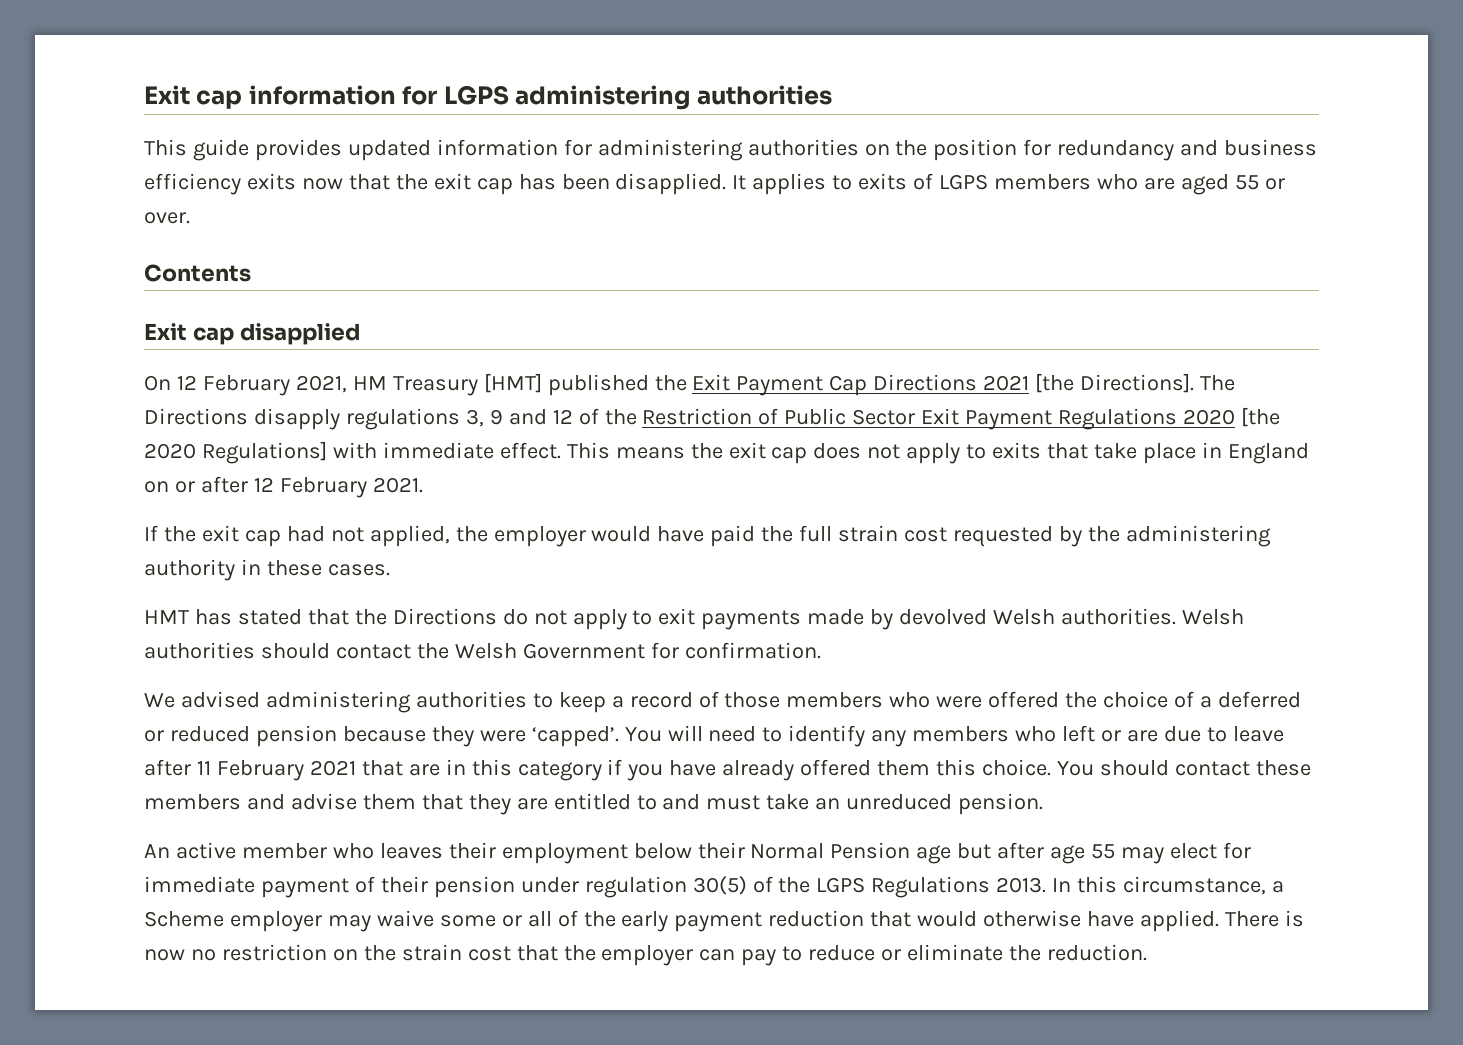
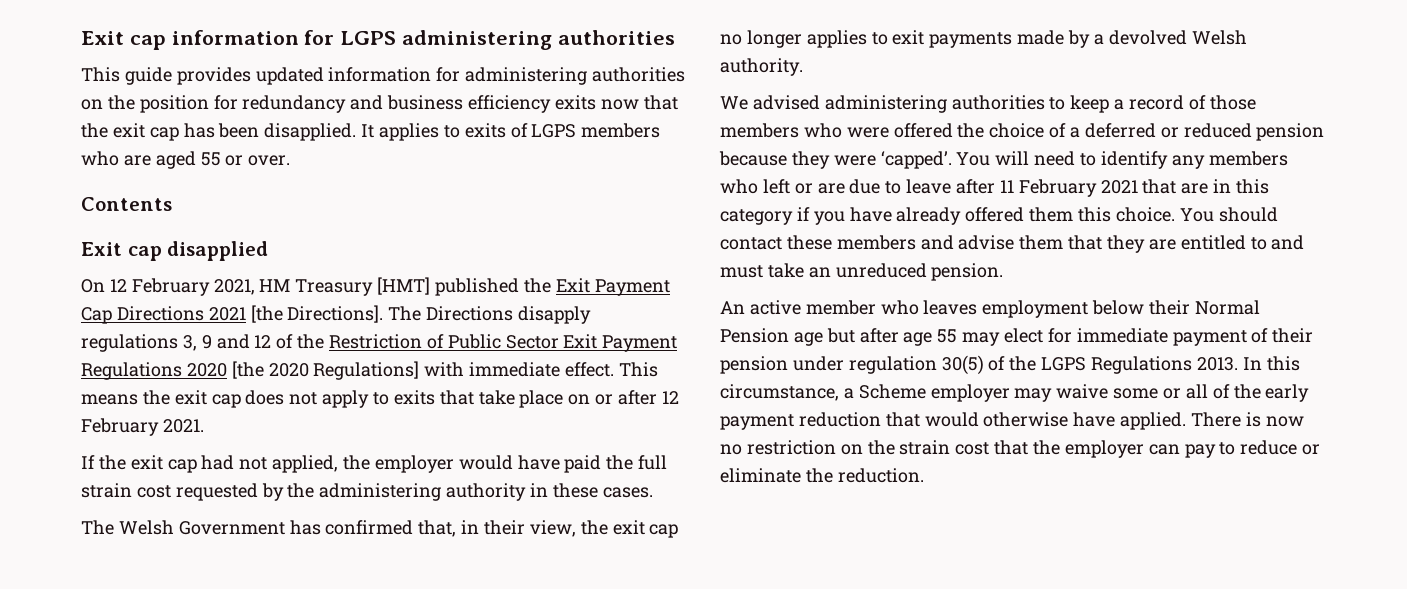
[1201,442,1309,464] in England -> (564, 399) none
[144,608,627,630] HMT has stated that the Directions do not apply -> [81,520,679,538] [720,30,867,48] The Welsh Government has confirmed that, in their view, the exit cap no longer applies
(894, 619) none -> [1093,34,1104,45] a
[1061,608,1244,625] [144,642,821,659] authorities. Welsh authorities should contact the Welsh Government for confirmation. -> [720,58,803,76] authority.
[448,842,496,859] their -> (978, 307) none

